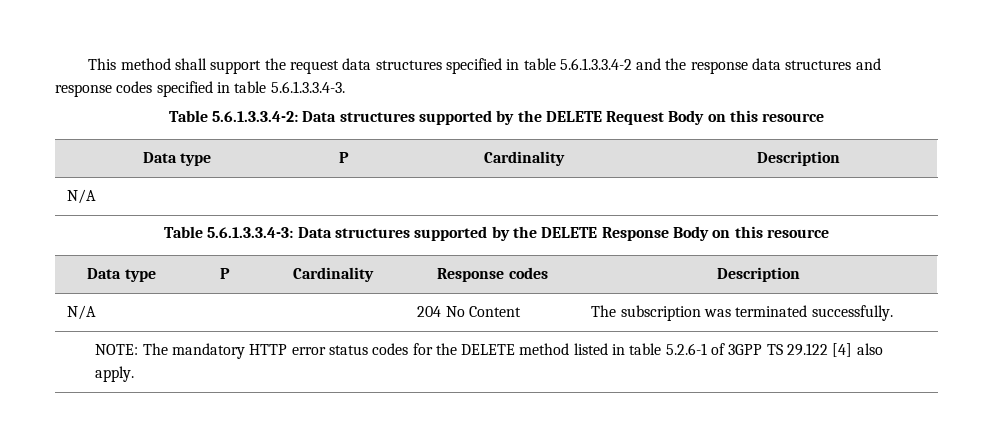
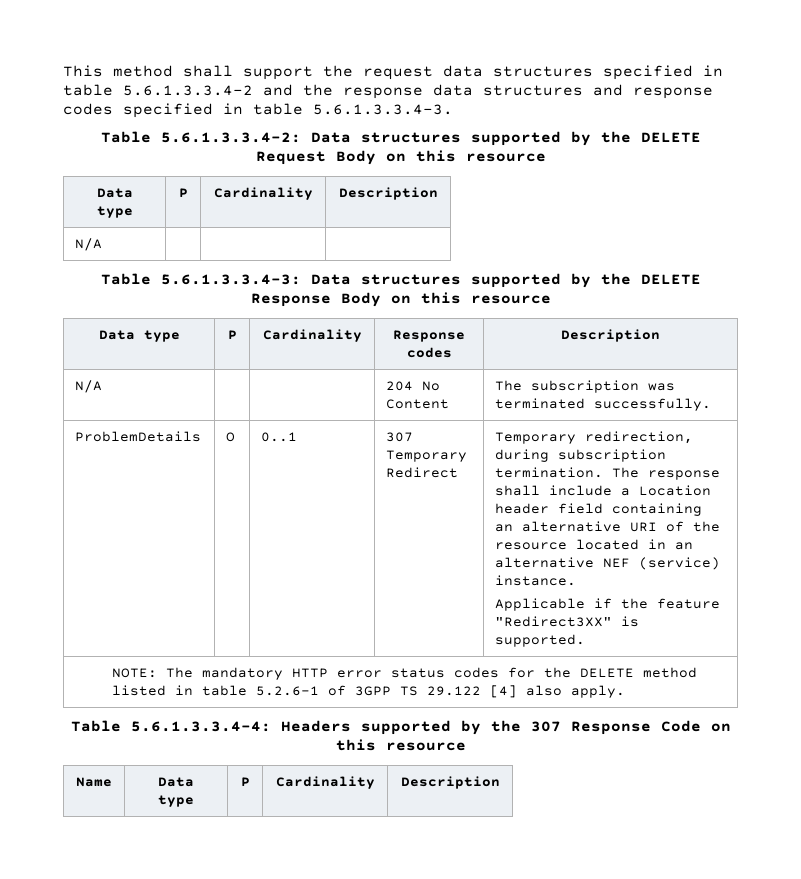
(893, 313) none -> [75,431,202,442] [226,432,236,442] [261,432,298,442] [386,432,414,442] [386,450,468,462] [386,467,459,478] [495,431,694,444] [495,449,667,462] [495,467,721,480] [495,485,712,496] [495,503,703,516] [495,521,721,532] [495,539,694,550] [495,557,721,570] [495,575,577,586] [495,598,721,611] [495,616,640,627] [495,634,586,647] // ProblemDetails | O | 0..1 | 307 Temporary Redirect | Temporary redirection, during subscription termination. The response shall include a Location header field containing an alternative URI of the resource located in an alternative NEF (service) instance. // Applicable if the feature "Redirect3XX" is supported.
(135, 374) none -> [70,720,731,735] [335,739,466,751] [76,777,112,787] [158,777,194,787] [158,795,194,807] [240,777,250,786] [275,776,375,789] [400,776,500,789] // Table 5.6.1.3.3.4-4: Headers supported by the 307 Response Code on this resource // Name | Data type | P | Cardinality | Description

